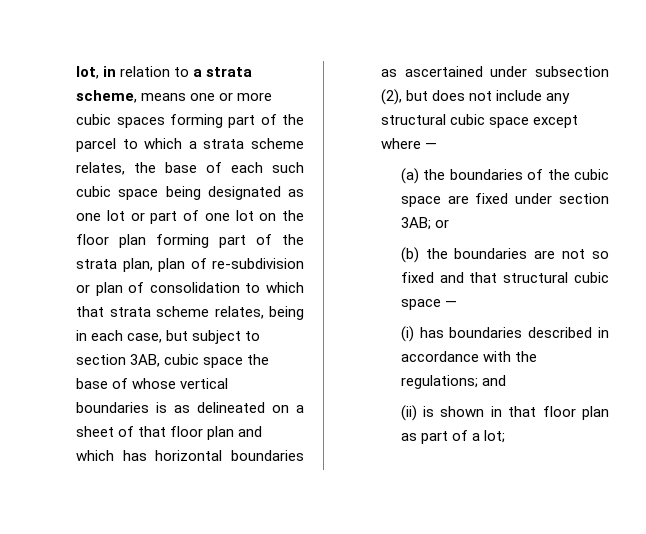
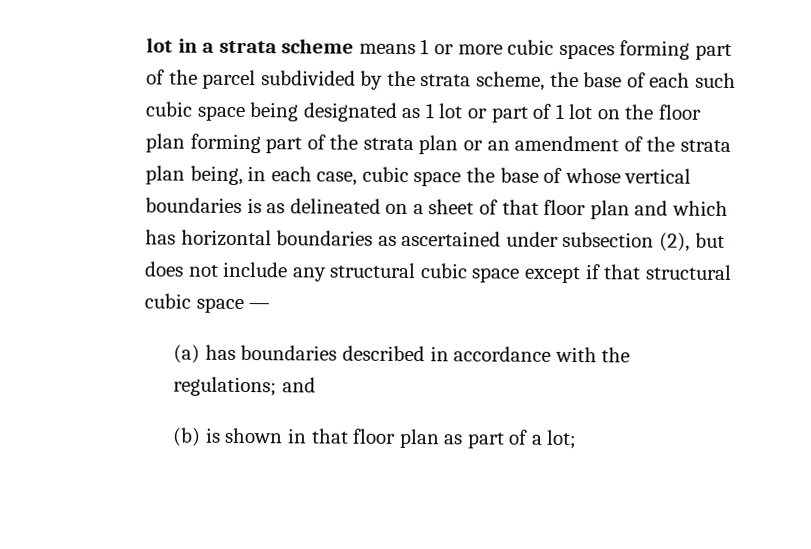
[76,66,253,79] [76,90,216,103] lot, in relation to a strata scheme, means one -> [146,37,430,55] lot in a strata scheme means 1
[122,138,304,149] [76,162,126,175] to which a strata scheme relates, -> [260,70,546,91] subdivided by the strata scheme,
[76,213,102,221] one -> [424,103,435,119] 1
[204,213,230,221] one -> [554,103,565,119] 1
[122,258,304,272] [76,282,304,296] [76,306,304,320] [76,330,261,344] [76,354,161,367] plan, plan of re-subdivision or plan of consolidation to which that strata scheme relates, being in each case, but subject to section 3AB, -> [418,135,731,155] [145,165,358,186] plan or an amendment of the strata plan being, in each case,
[381,138,438,149] [400,168,609,184] [400,193,609,207] [400,217,449,230] [400,247,609,263] [400,272,464,283] where — // (a) the boundaries of the cubic space are fixed under section 3AB; or // (b) the boundaries are not so fixed and -> [584,264,601,280] if
[400,326,414,342] (i) -> [173,344,201,364] (a)
[400,405,417,421] (ii) -> [172,427,202,447] (b)

